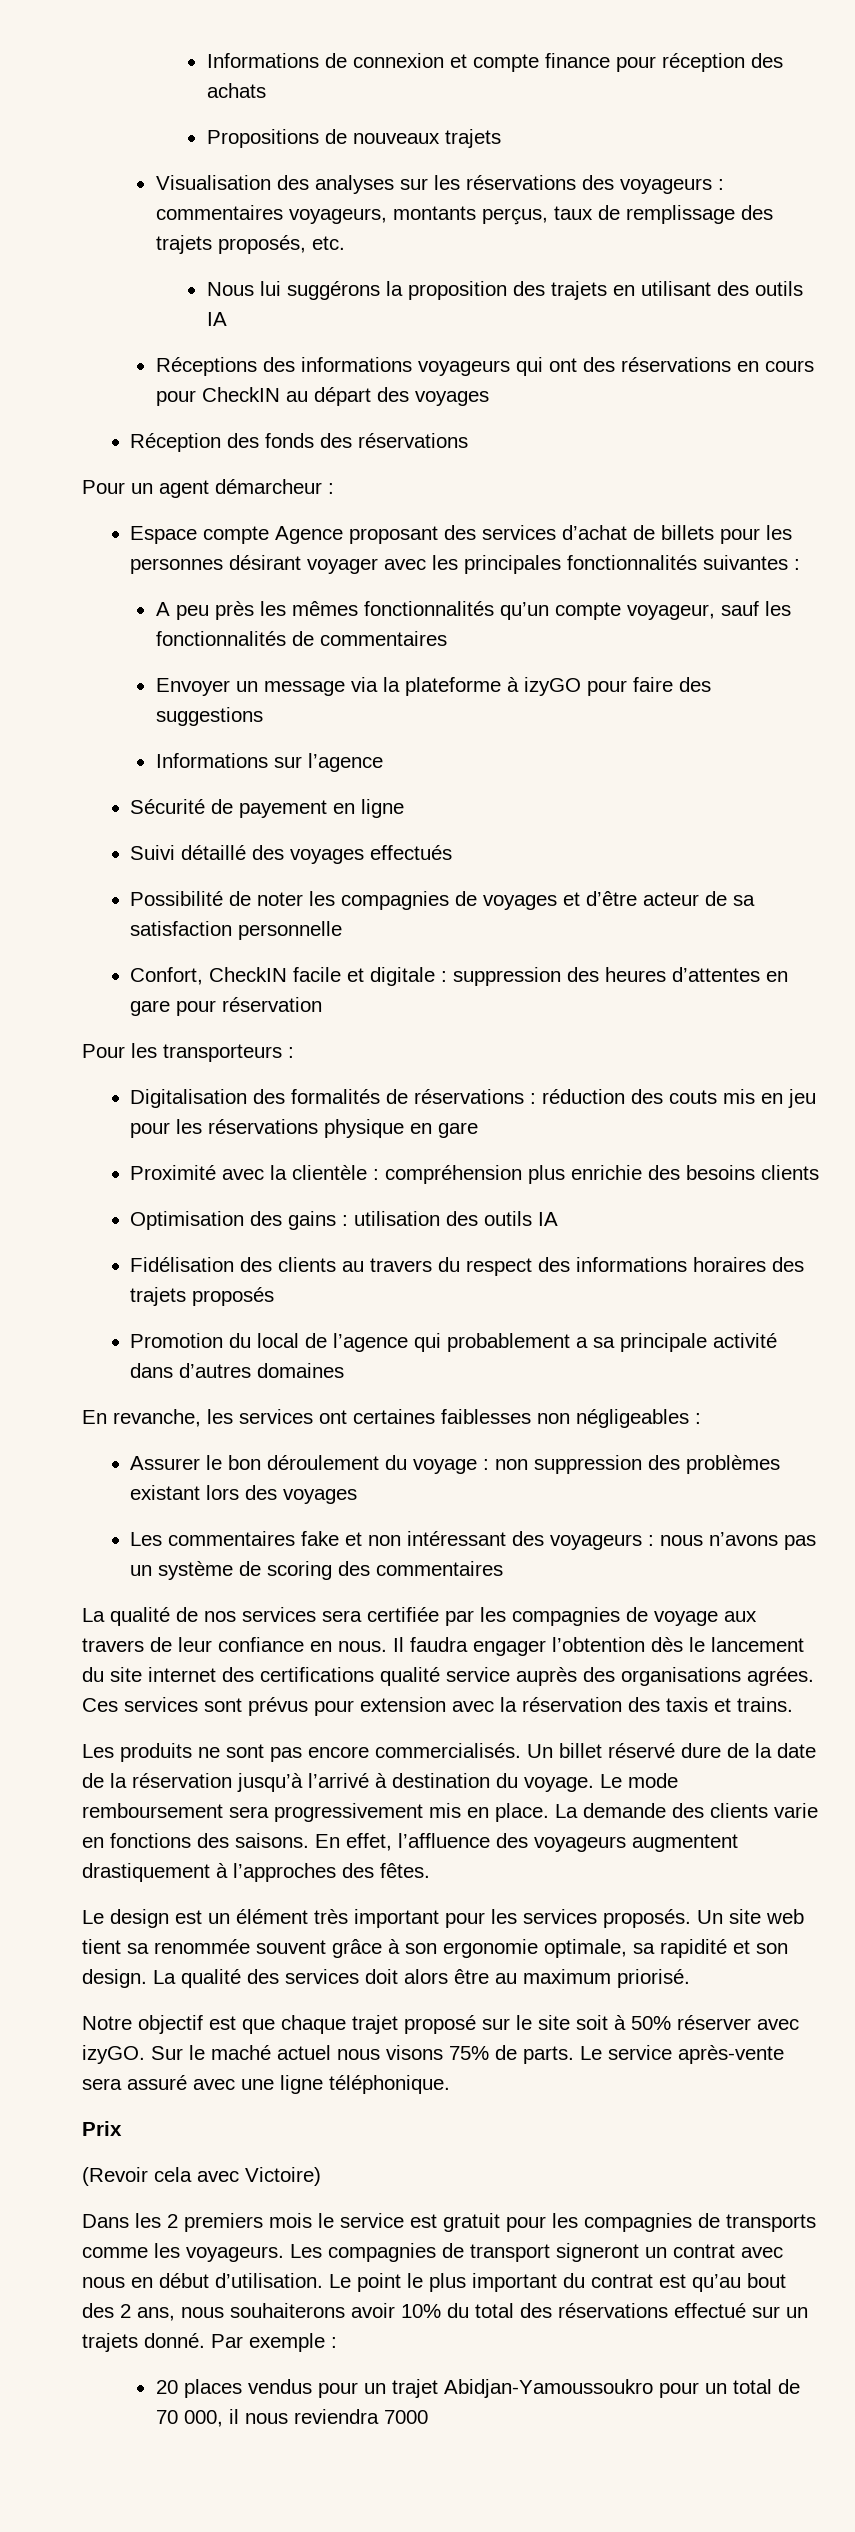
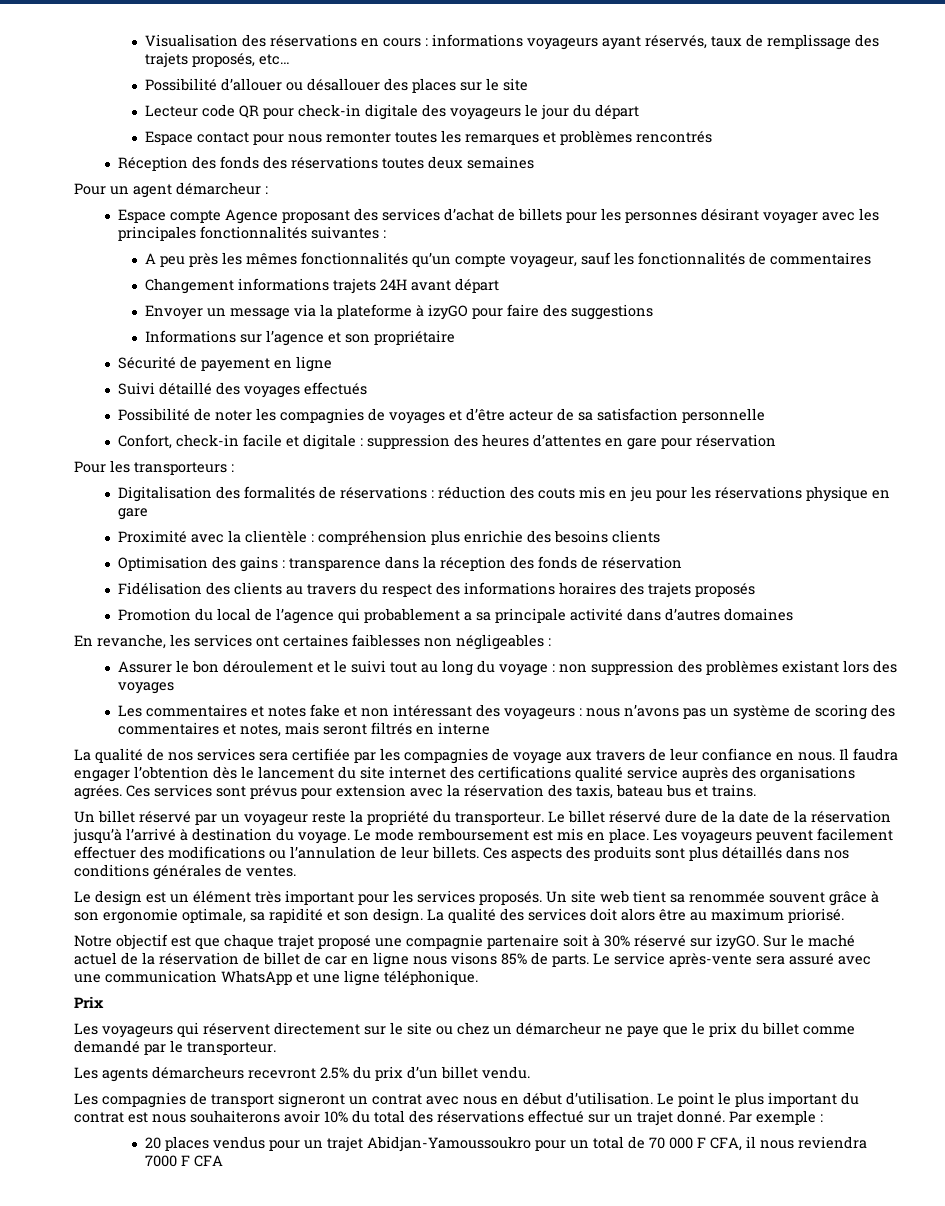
[206,53,783,72] [206,83,266,98] [206,129,501,148] [155,175,724,194] [155,205,548,225] Informations de connexion et compte finance pour réception des achats // Propositions de nouveaux trajets // Visualisation des analyses sur les réservations des voyageurs : commentaires voyageurs, montants perçus, -> [145,34,708,50] Visualisation des réservations en cours : informations voyageurs ayant réservés,
[311,236,345,250] [206,281,803,300] [206,312,227,326] [155,357,814,376] [155,387,489,406] etc. // Nous lui suggérons la proposition des trajets en utilisant des outils IA // Réceptions des informations voyageurs qui ont des réservations en cours pour CheckIN au départ des voyages -> [259,54,291,65] [145,78,529,93] [145,104,640,120] [145,130,713,145] etc… // Possibilité d’allouer ou désallouer des places sur le site // Lecteur code QR pour check-in digitale des voyageurs le jour du départ // Espace contact pour nous remonter toutes les remarques et problèmes rencontrés
(469, 440) none -> [381,156,534,169] toutes deux semaines
(447, 638) none -> [145,278,500,294] // Changement informations trajets 24H avant départ
(383, 762) none -> [328,330,456,345] et son propriétaire
[209,967,288,982] CheckIN -> [175,434,239,447] check-in
[354,1211,559,1226] utilisation des outils IA -> [288,556,682,571] transparence dans la réception des fonds de réservation
(380, 1462) none -> [316,660,473,676] et le suivi tout au long
(296, 1538) none -> [250,706,306,717] et notes
(504, 1568) none -> [222,722,490,737] et notes, mais seront filtrés en interne
[666,1697,708,1712] taxis -> [576,784,691,799] taxis, bateau bus
[82,1743,553,1762] Les produits ne sont pas encore commercialisés. Un -> [74,810,565,826] Un billet réservé par un voyageur reste la propriété du transporteur. Le
[229,1803,423,1822] sera progressivement -> [533,830,553,841] est
[555,1803,818,1818] [82,1833,738,1852] [82,1863,430,1882] La demande des clients varie en fonctions des saisons. En effet, l’affluence des voyageurs augmentent drastiquement à l’approches des fêtes. -> [653,828,893,844] [74,846,849,861] [74,864,296,880] Les voyageurs peuvent facilement effectuer des modifications ou l’annulation de leur billets. Ces aspects des produits sont plus détaillés dans nos conditions générales de ventes.
[482,2015,799,2030] sur le site soit à 50% réserver avec -> [375,934,712,950] une compagnie partenaire soit à 30% réservé sur
(331, 2052) none -> [121,952,409,968] de la réservation de billet de car en ligne
[449,2046,489,2060] 75% -> [501,953,527,965] 85%
(274, 2084) none -> [105,970,340,985] communication WhatsApp et une
[82,2167,321,2186] [82,2213,816,2232] [82,2243,284,2262] (Revoir cela avec Victoire) // Dans les 2 premiers mois le service est gratuit pour les compagnies de transports comme les voyageurs. -> [74,1022,855,1038] [74,1040,276,1055] [74,1066,530,1082] Les voyageurs qui réservent directement sur le site ou chez un démarcheur ne paye que le prix du billet comme demandé par le transporteur. // Les agents démarcheurs recevront 2.5% du prix d’un billet vendu. //
[692,2273,786,2292] [82,2303,175,2321] qu’au bout des 2 ans, -> (148, 1117) none
[82,2333,138,2352] trajets -> [637,1110,673,1126] trajet
[183,2410,223,2427] 000, -> [669,1137,743,1151] 000 F CFA,
(428, 2417) none -> [181,1155,224,1167] F CFA

